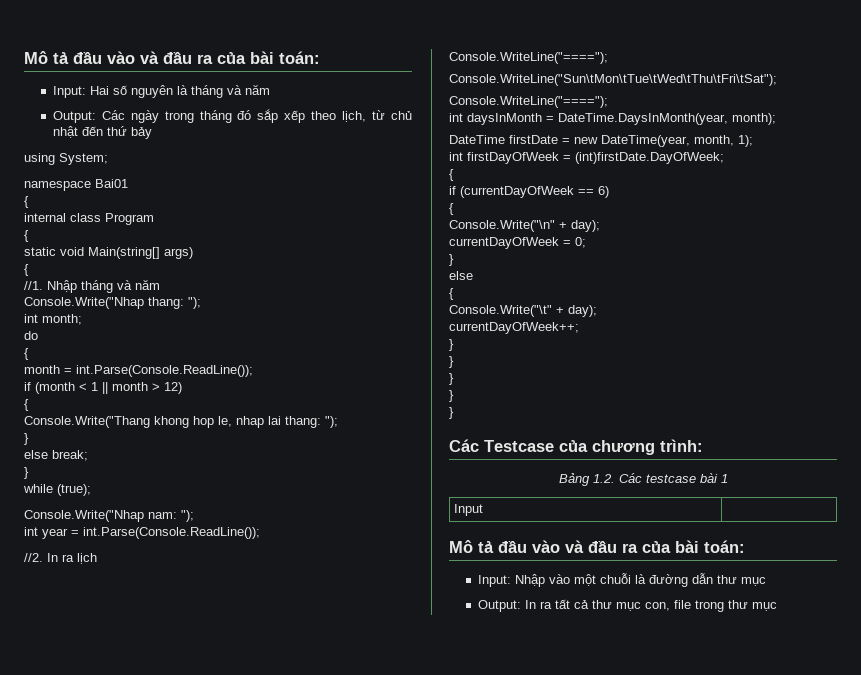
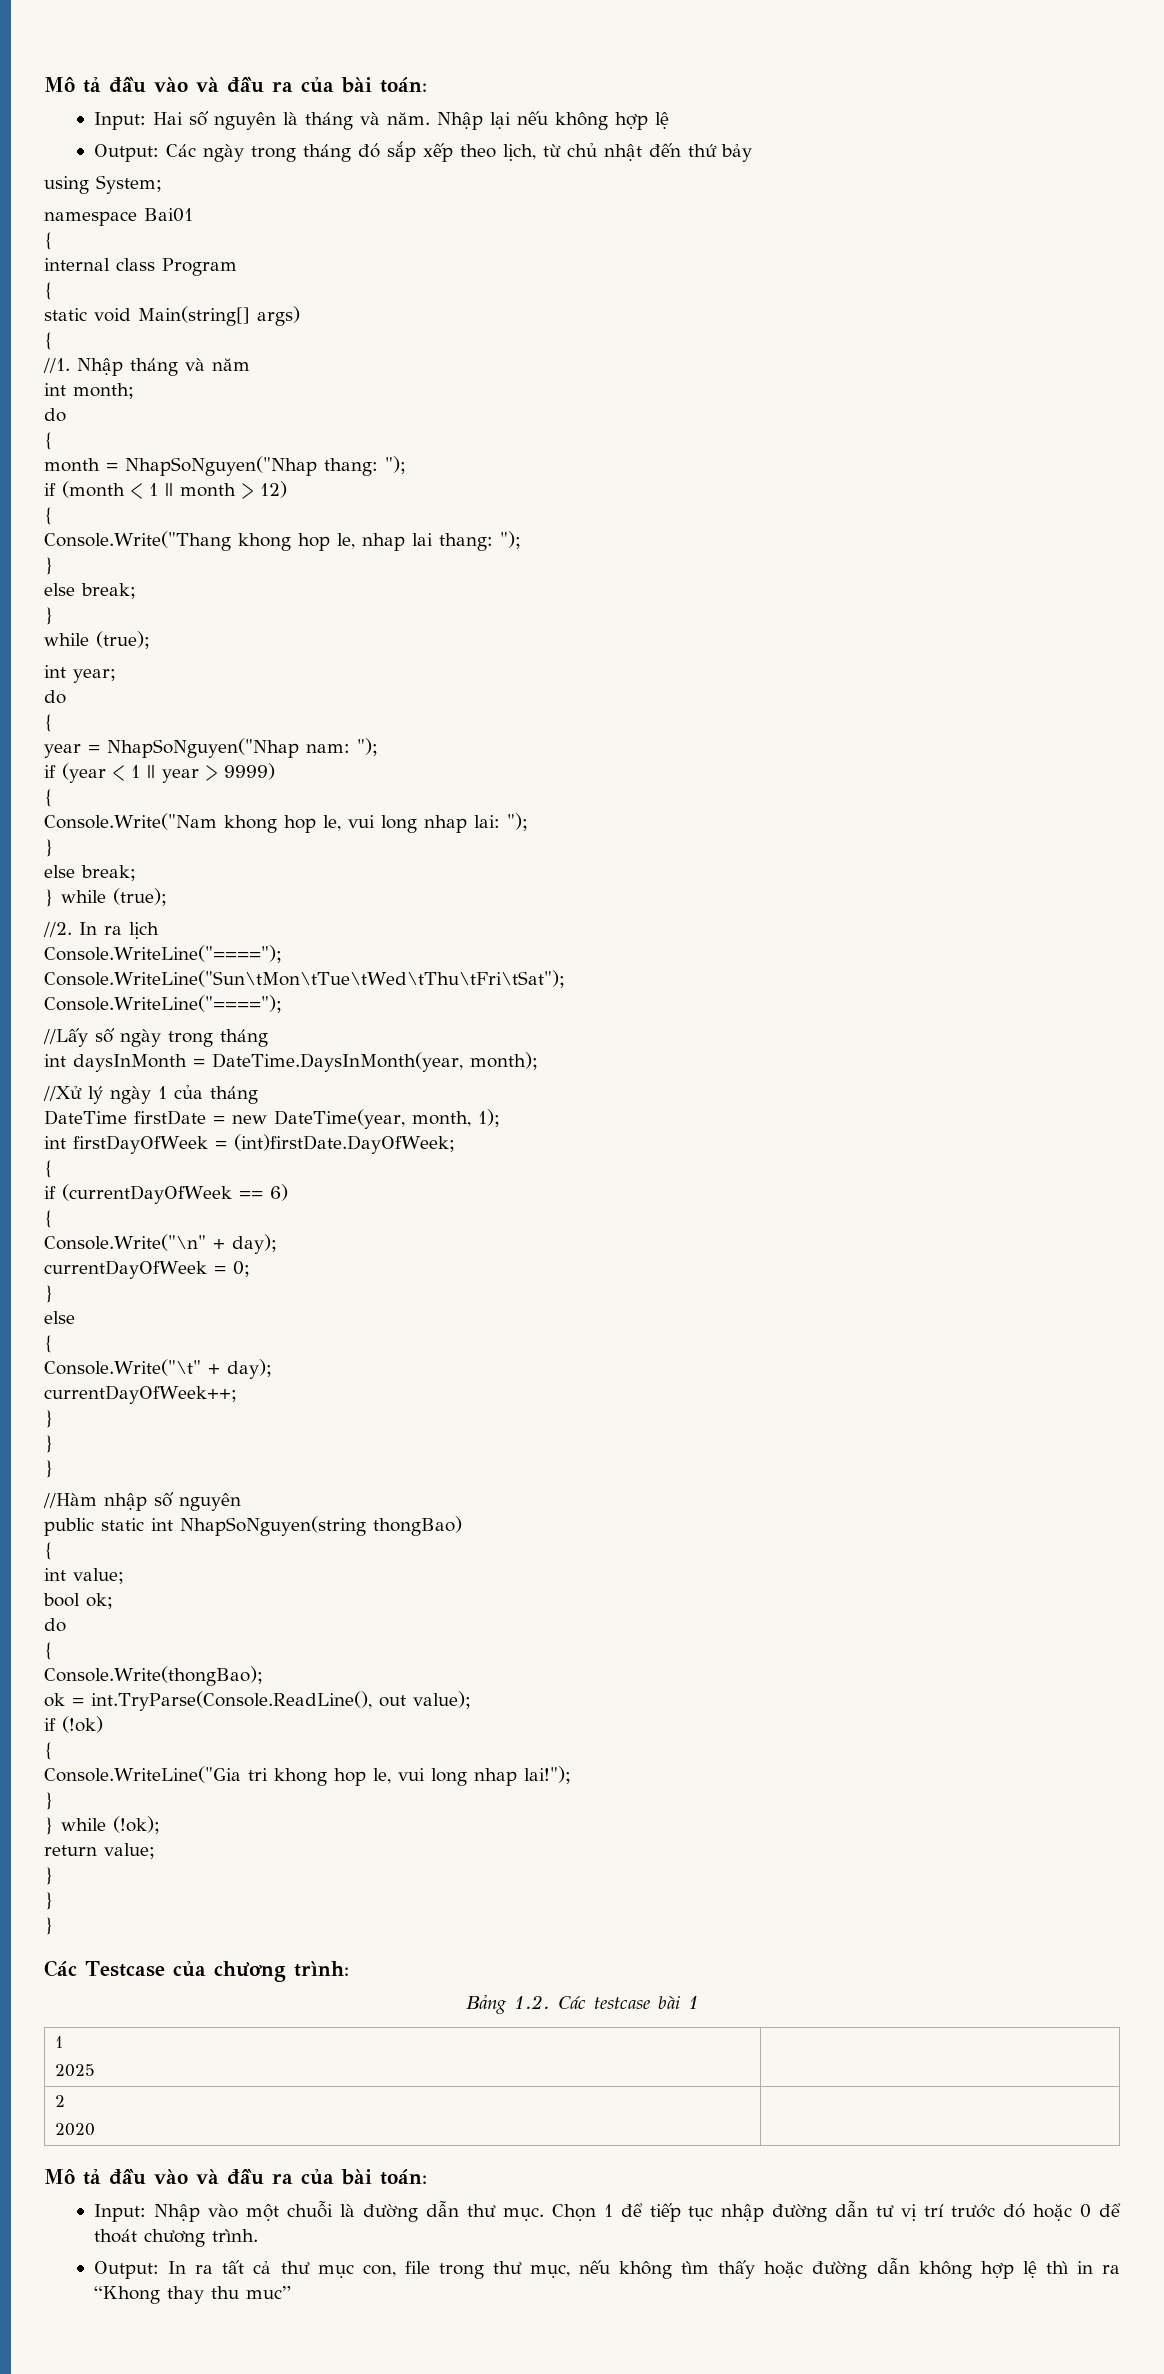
[244,84,270,95] năm -> [387,111,670,130] năm. Nhập lại nếu không hợp lệ
[24,297,201,309] // Console.Write("Nhap thang: "); -> (250, 364) none
[76,365,253,377] int.Parse(Console.ReadLine()); -> [125,456,406,476] NhapSoNguyen("Nhap thang: ");
[24,510,194,522] [24,527,260,539] Console.Write("Nhap nam: "); // int year = int.Parse(Console.ReadLine()); -> [44,665,116,683] [44,690,66,704] [44,714,54,732] [44,738,378,758] [44,763,275,783] [44,789,54,807] [44,813,528,833] [44,839,54,857] [44,865,136,881] [44,888,167,907] int year; // do // { // year = NhapSoNguyen("Nhap nam: "); // if (year < 1 || year > 9999) // { // Console.Write("Nam khong hop le, vui long nhap lai: "); // } // else break; // } while (true);
(608, 102) none -> [43,1028,268,1047] // //Lấy số ngày trong tháng
(776, 119) none -> [43,1085,258,1104] // //Xử lý ngày 1 của tháng
(454, 379) none -> [43,1492,241,1511] [44,1516,462,1536] [44,1542,54,1560] [44,1568,124,1584] [43,1593,113,1609] [44,1618,66,1632] [44,1642,54,1660] [44,1666,263,1686] [44,1691,471,1711] [44,1716,103,1733] [44,1742,54,1760] [44,1766,571,1786] [44,1792,54,1810] [44,1816,160,1835] [44,1843,155,1859] [44,1867,54,1885] // //Hàm nhập số nguyên // public static int NhapSoNguyen(string thongBao) // { // int value; // bool ok; // do // { // Console.Write(thongBao); // ok = int.TryParse(Console.ReadLine(), out value); // if (!ok) // { // Console.WriteLine("Gia tri khong hop le, vui long nhap lai!"); // } // } while (!ok); // return value; // }
[454,504,484,516] Input -> [55,2036,64,2048] [55,2064,96,2077] [55,2095,66,2107] [55,2123,96,2136] 1 // 2025 | // 2 // 2020
[740,577,766,586] mục -> [502,2201,1122,2222] [94,2229,259,2247] mục. Chọn 1 để tiếp tục nhập đường dẫn tư vị trí trước đó hoặc 0 để thoát chương trình.
[751,602,777,611] mục -> [529,2258,1120,2279] [94,2286,292,2304] mục, nếu không tìm thấy hoặc đường dẫn không hợp lệ thì in ra “Khong thay thu muc”

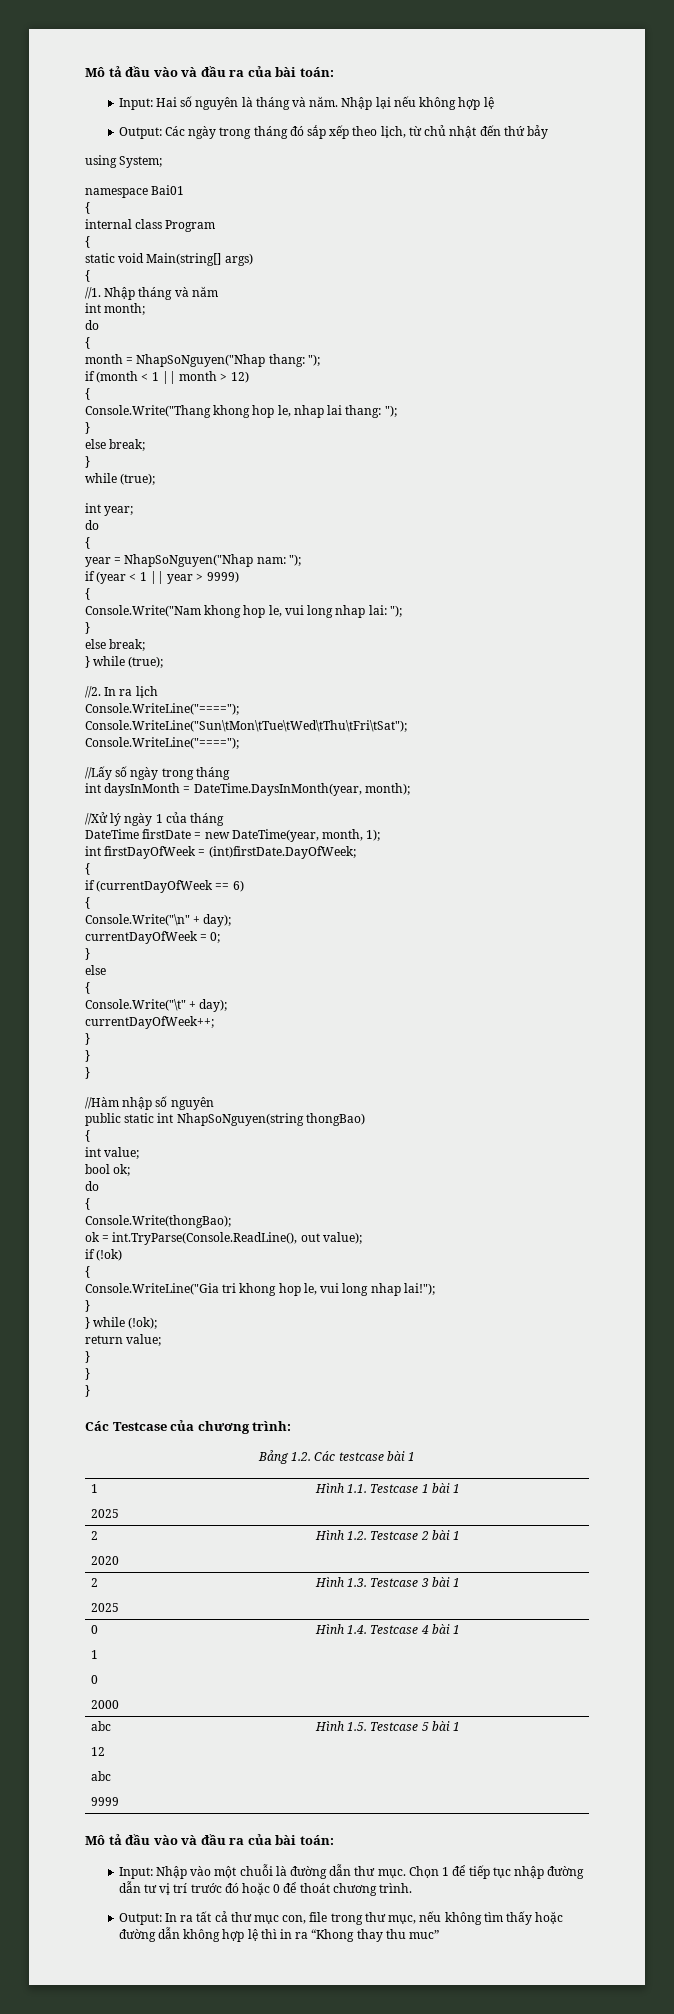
[55,2095,66,2107] [55,2123,96,2136] // 2 // 2020 | -> [314,1483,461,1493] [91,1531,99,1540] [91,1556,120,1565] [314,1530,461,1540] [91,1578,99,1587] [91,1603,120,1612] [314,1577,461,1587] [91,1625,99,1634] [91,1650,99,1659] [91,1675,99,1684] [91,1700,120,1709] [314,1624,461,1634] [91,1721,112,1731] [91,1747,106,1756] [91,1771,112,1781] [91,1797,120,1806] [314,1721,461,1731] Hình 1.1. Testcase 1 bài 1 // 2 // 2020 | Hình 1.2. Testcase 2 bài 1 // 2 // 2025 | Hình 1.3. Testcase 3 bài 1 // 0 // 1 // 0 // 2000 | Hình 1.4. Testcase 4 bài 1 // abc // 12 // abc // 9999 | Hình 1.5. Testcase 5 bài 1

